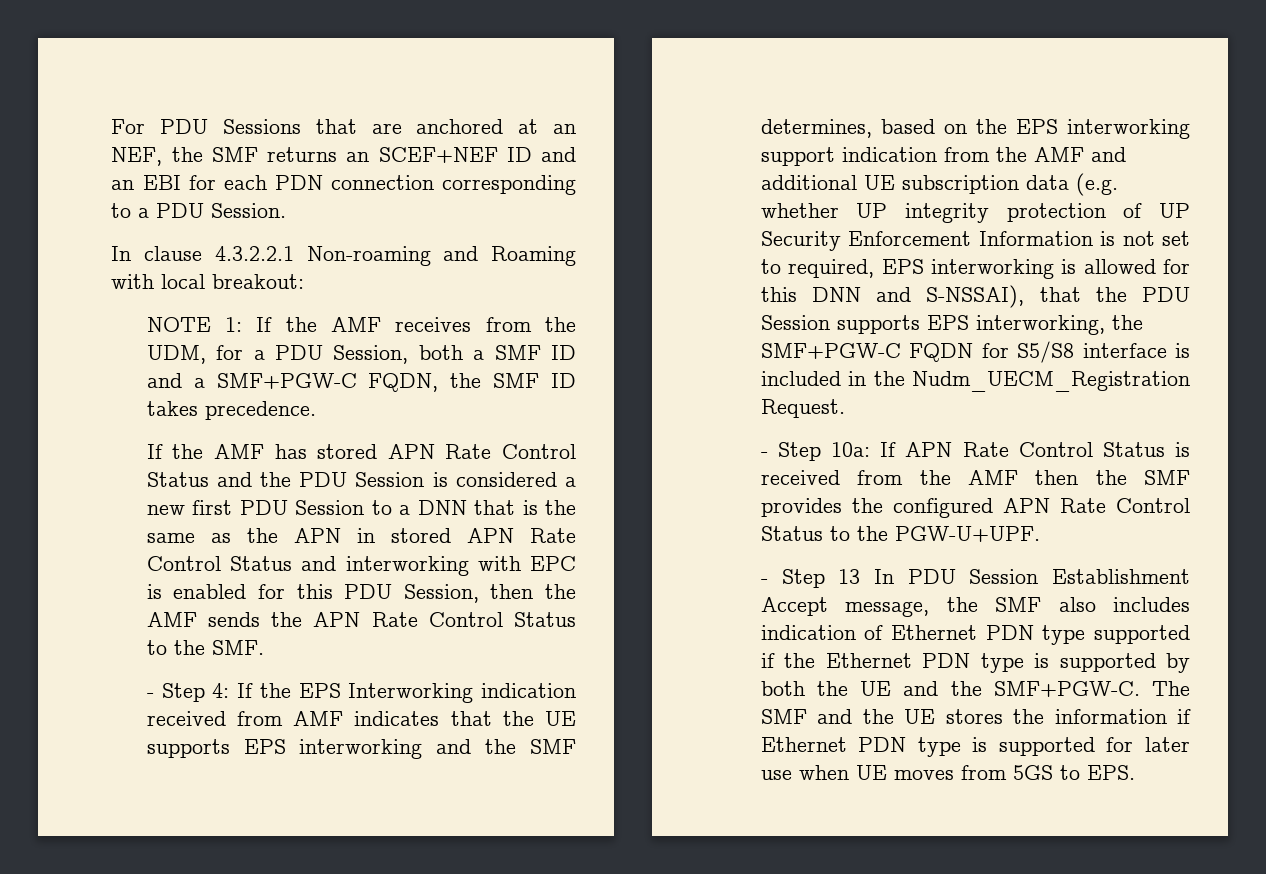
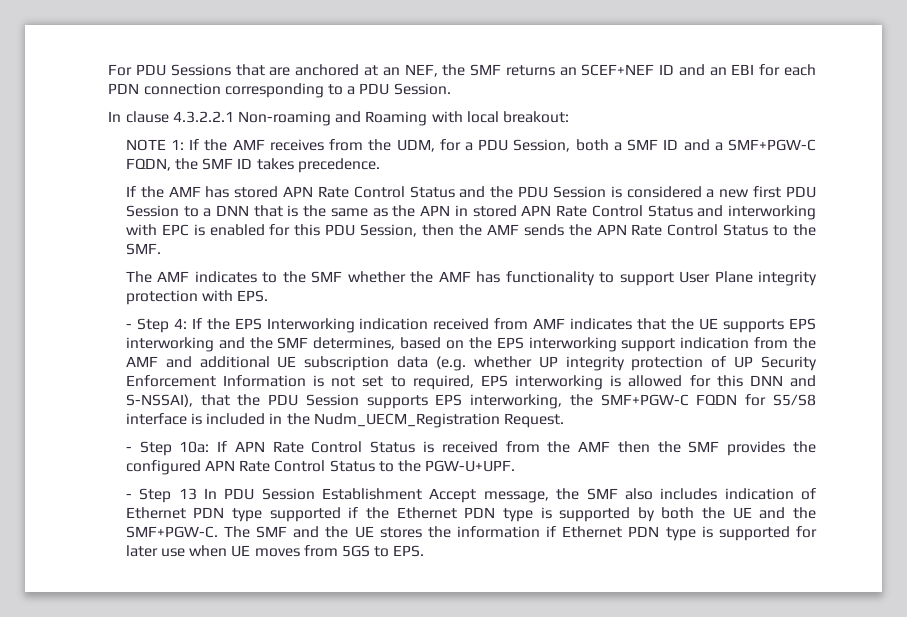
(264, 647) none -> [125,271,817,286] [125,290,269,305] // The AMF indicates to the SMF whether the AMF has functionality to support User Plane integrity protection with EPS.

